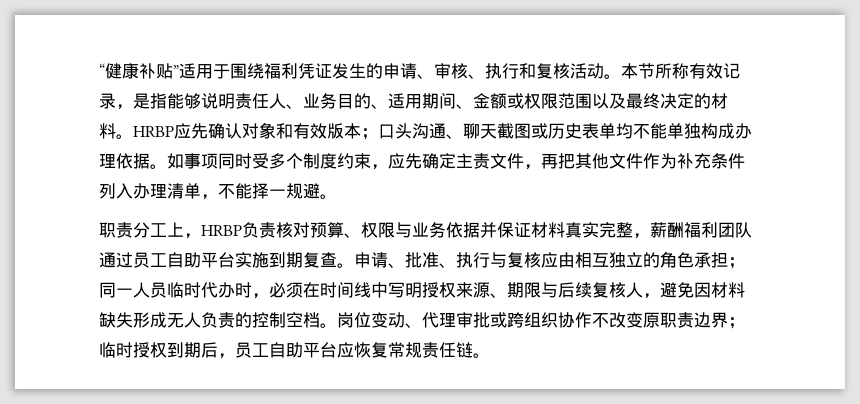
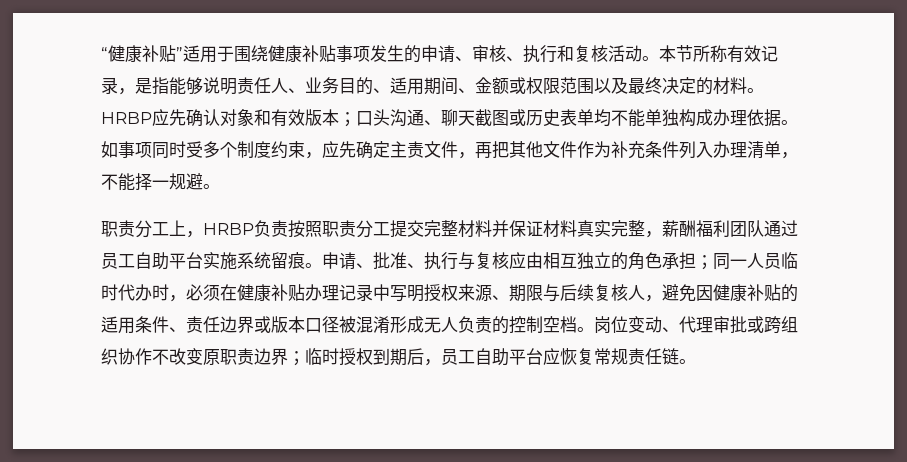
[264,63,332,79] 福利凭证 -> [268,45,370,63] 健康补贴事项
[276,222,480,238] 核对预算、权限与业务依据 -> [288,220,492,238] 按照职责分工提交完整材料
[269,252,337,268] 到期复查 -> [237,252,305,269] 系统留痕
[320,282,371,298] 时间线 -> [237,284,373,302] 健康补贴办理记录
[711,282,745,298] [99,312,133,328] 材料缺失 -> [713,284,798,302] [101,316,390,334] 健康补贴的适用条件、责任边界或版本口径被混淆

